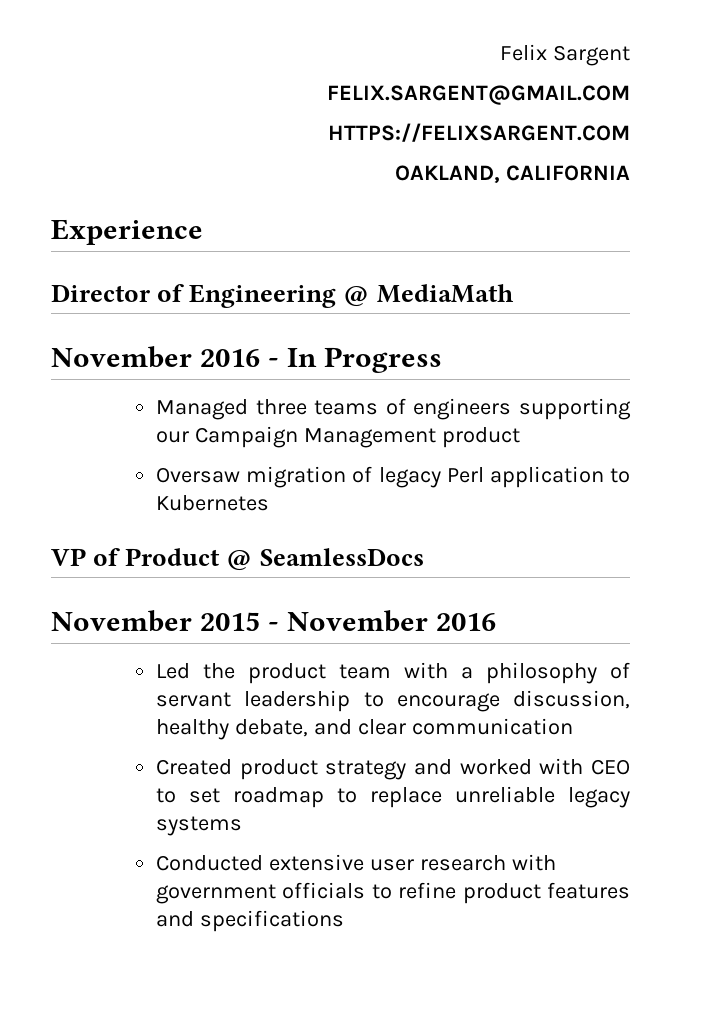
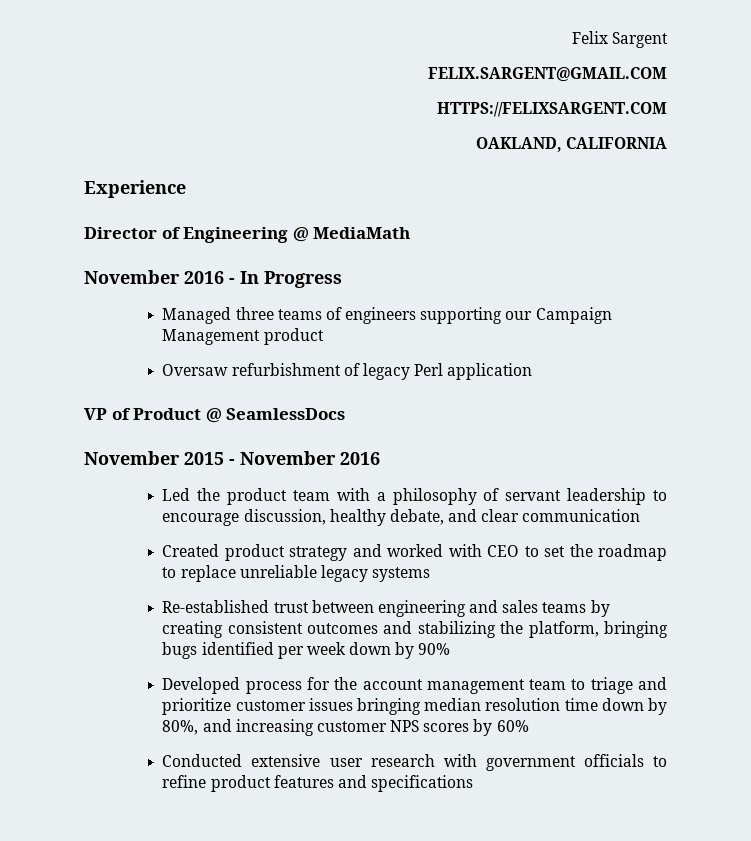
[246,466,347,488] migration -> [231,363,341,376] refurbishment
[610,468,631,483] [156,495,270,511] to Kubernetes -> (533, 371) none
(221, 795) none -> [569,544,593,557] the
(243, 826) none -> [162,600,610,617] [162,621,668,638] [162,642,451,659] [162,677,667,694] [162,698,667,715] [162,719,529,736] // Re-established trust between engineering and sales teams by creating consistent outcomes and stabilizing the platform, bringing bugs identified per week down by 90% // Developed process for the account management team to triage and prioritize customer issues bringing median resolution time down by 80%, and increasing customer NPS scores by 60%

